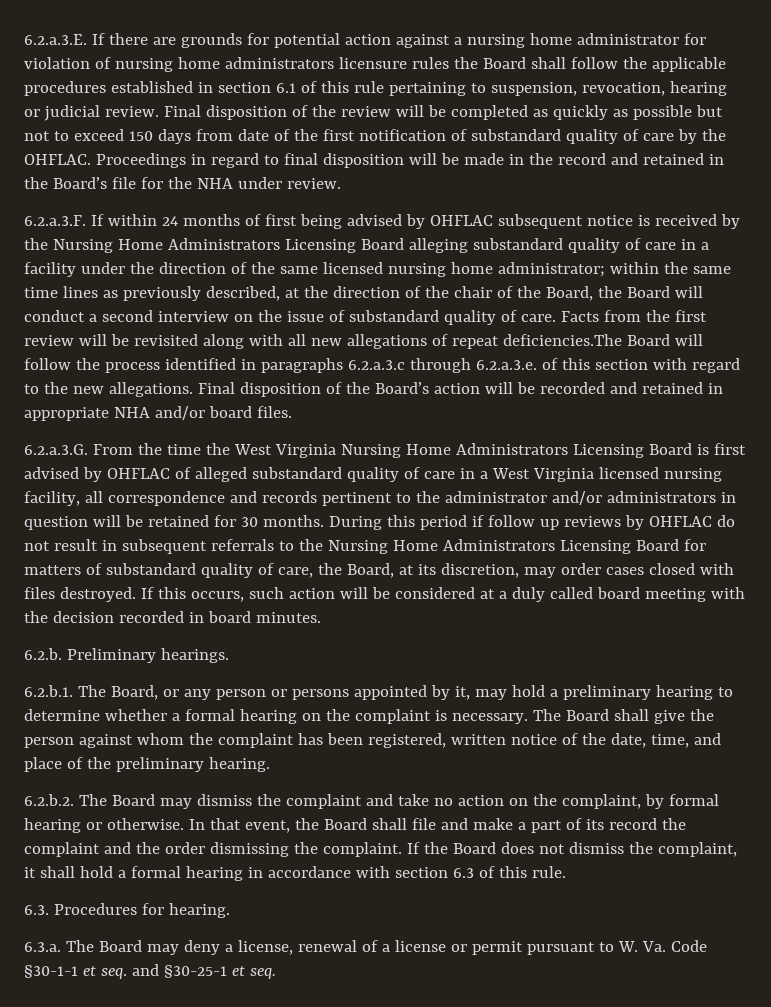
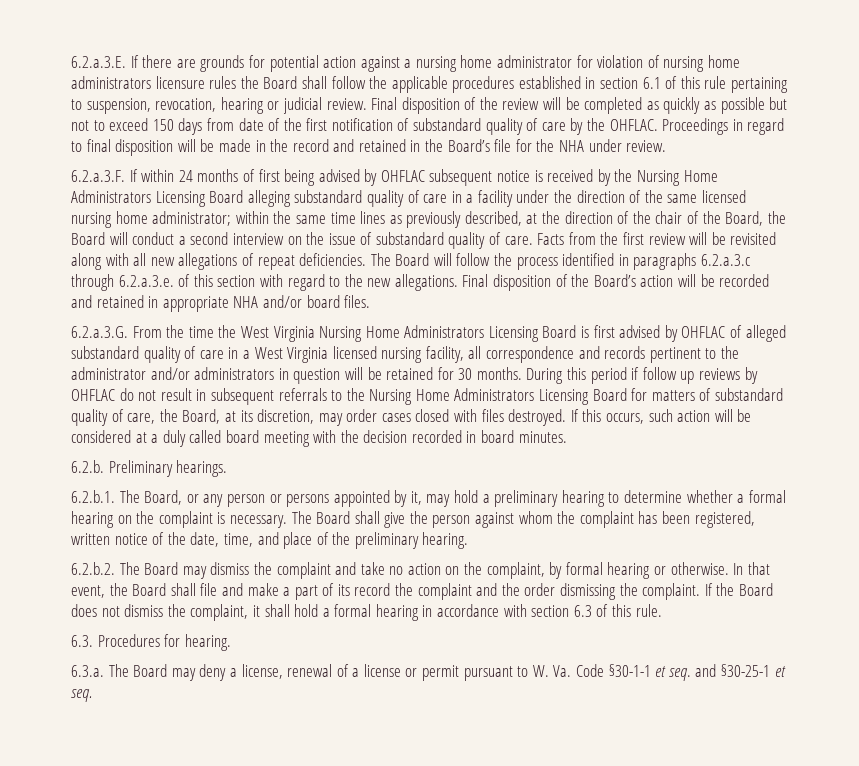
[502,334,622,346] deficiencies.The -> [299,253,391,266] deficiencies. The

